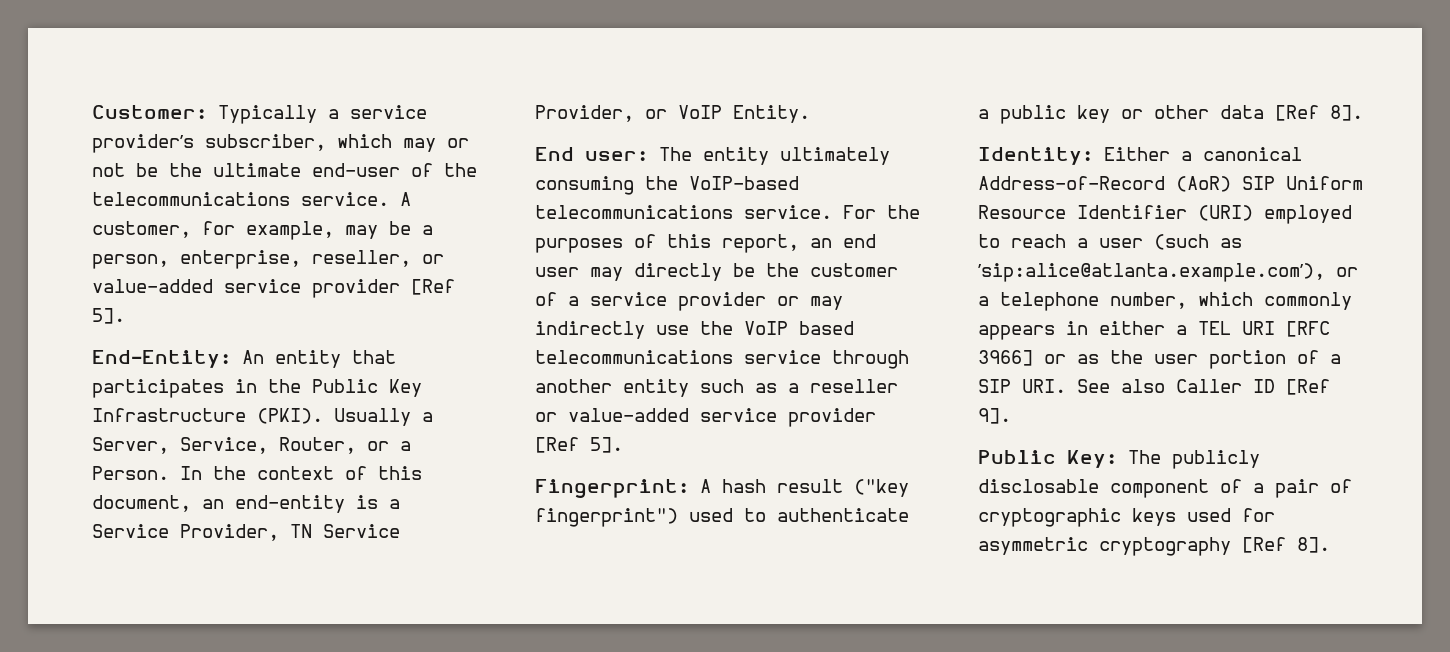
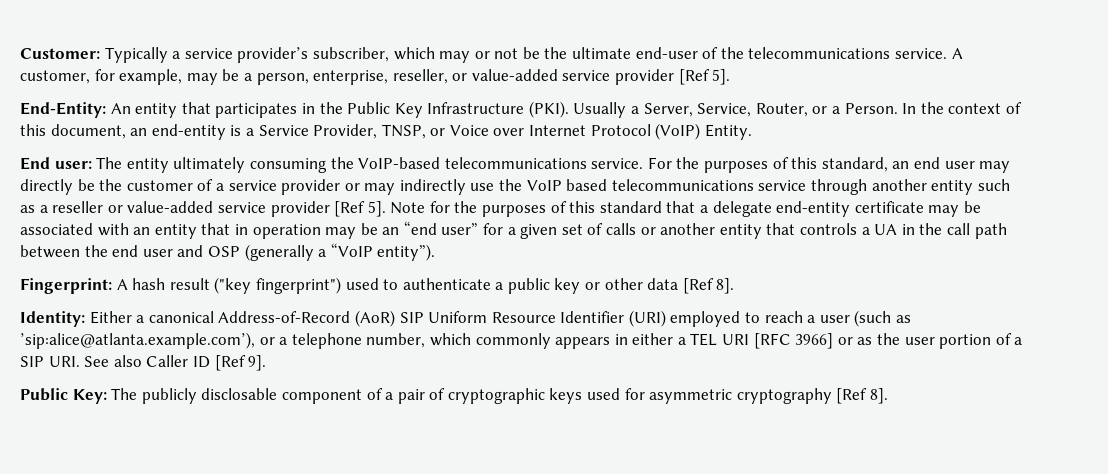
[290,524,400,538] [535,105,722,122] TN Service Provider, or VoIP -> [381,123,701,140] TNSP, or Voice over Internet Protocol (VoIP)
[722,234,799,253] report, -> [821,157,888,172] standard,
(623, 445) none -> [390,201,981,217] [20,221,1007,239] [20,243,436,261] Note for the purposes of this standard that a delegate end-entity certificate may be associated with an entity that in operation may be an “end user” for a given set of calls or another entity that controls a UA in the call path between the end user and OSP (generally a “VoIP entity”).

